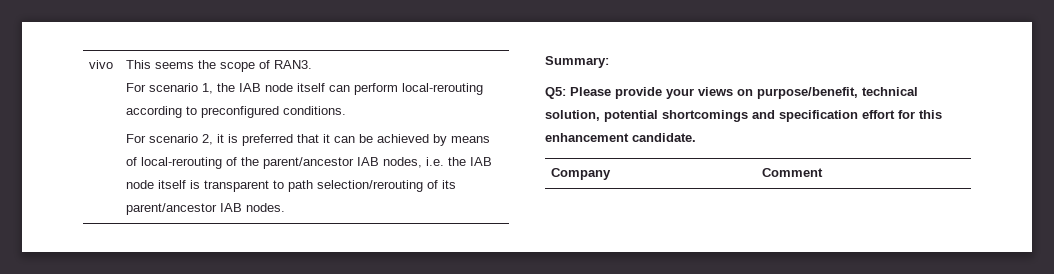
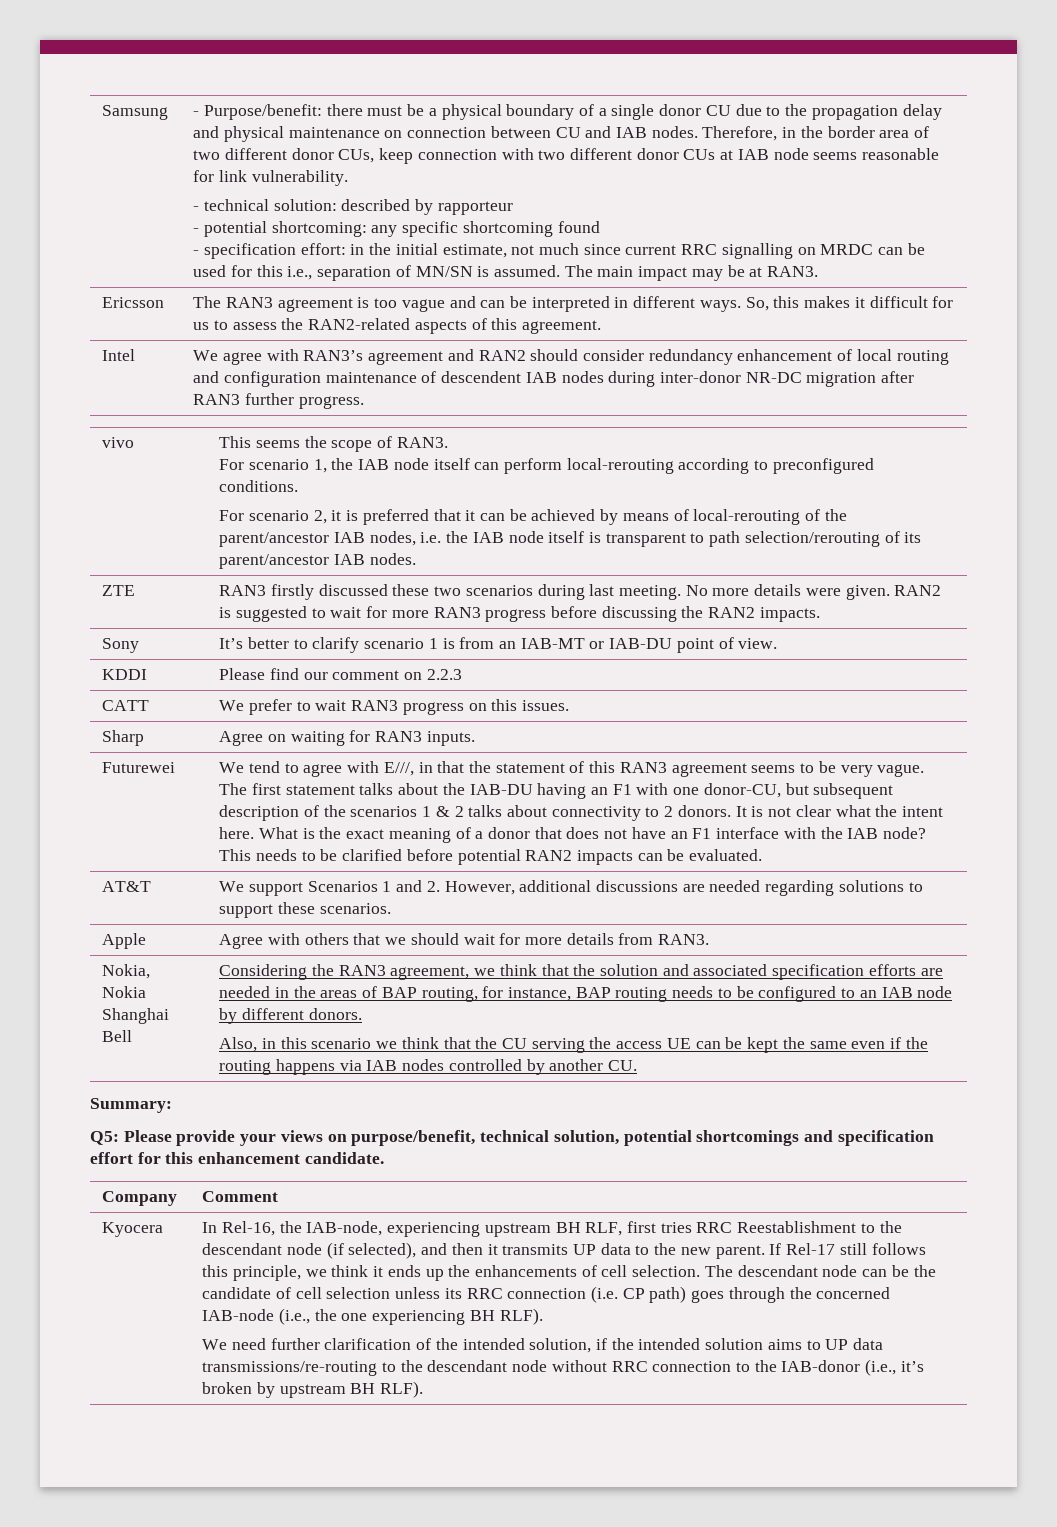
(89, 64) none -> [102,105,169,120] [193,104,942,120] [193,126,930,142] [193,148,940,164] [193,170,348,186] [193,199,513,215] [193,221,600,237] [193,243,925,259] [193,265,819,281] [102,297,165,308] [193,296,954,312] [193,318,601,334] [102,349,136,361] [193,349,949,365] [193,371,915,387] [193,393,364,409] Samsung | - Purpose/benefit: there must be a physical boundary of a single donor CU due to the propagation delay and physical maintenance on connection between CU and IAB nodes. Therefore, in the border area of two different donor CUs, keep connection with two different donor CUs at IAB node seems reasonable for link vulnerability. // - technical solution: described by rapporteur // - potential shortcoming: any specific shortcoming found // - specification effort: in the initial estimate, not much since current RRC signalling on MRDC can be used for this i.e., separation of MN/SN is assumed. The main impact may be at RAN3. // Ericsson | The RAN3 agreement is too vague and can be interpreted in different ways. So, this makes it difficult for us to assess the RAN2-related aspects of this agreement. // Intel | We agree with RAN3’s agreement and RAN2 should consider redundancy enhancement of local routing and configuration maintenance of descendent IAB nodes during inter-donor NR-DC migration after RAN3 further progress. //
(286, 207) none -> [102,585,136,596] [219,584,942,600] [219,606,820,622] [102,638,140,653] [219,637,778,653] [102,669,148,680] [219,668,462,680] [102,700,150,711] [219,699,569,715] [102,730,145,746] [219,730,475,746] [102,762,176,773] [219,761,925,777] [219,783,894,799] [219,805,943,821] [219,827,926,843] [219,849,763,865] [102,881,152,892] [219,880,923,896] [219,902,391,918] [102,933,147,949] [219,933,710,949] [102,964,151,979] [102,986,147,998] [102,1008,170,1024] [102,1030,133,1042] [219,964,943,980] [219,986,953,1002] [219,1008,362,1024] [219,1037,928,1053] [219,1059,637,1075] // ZTE | RAN3 firstly discussed these two scenarios during last meeting. No more details were given. RAN2 is suggested to wait for more RAN3 progress before discussing the RAN2 impacts. // Sony | It’s better to clarify scenario 1 is from an IAB-MT or IAB-DU point of view. // KDDI | Please find our comment on 2.2.3 // CATT | We prefer to wait RAN3 progress on this issues. // Sharp | Agree on waiting for RAN3 inputs. // Futurewei | We tend to agree with E///, in that the statement of this RAN3 agreement seems to be very vague. The first statement talks about the IAB-DU having an F1 with one donor-CU, but subsequent description of the scenarios 1 & 2 talks about connectivity to 2 donors. It is not clear what the intent here. What is the exact meaning of a donor that does not have an F1 interface with the IAB node? This needs to be clarified before potential RAN2 impacts can be evaluated. // AT&T | We support Scenarios 1 and 2. However, additional discussions are needed regarding solutions to support these scenarios. // Apple | Agree with others that we should wait for more details from RAN3. // Nokia, Nokia Shanghai Bell | Considering the RAN3 agreement, we think that the solution and associated specification efforts are needed in the areas of BAP routing, for instance, BAP routing needs to be configured to an IAB node by different donors. // Also, in this scenario we think that the CU serving the access UE can be kept the same even if the routing happens via IAB nodes controlled by another CU.
(824, 172) none -> [102,1222,164,1237] [202,1221,902,1237] [202,1242,926,1259] [202,1265,936,1281] [202,1286,891,1303] [202,1308,543,1325] [202,1338,884,1353] [202,1359,924,1376] [202,1381,424,1398] // Kyocera | In Rel-16, the IAB-node, experiencing upstream BH RLF, first tries RRC Reestablishment to the descendant node (if selected), and then it transmits UP data to the new parent. If Rel-17 still follows this principle, we think it ends up the enhancements of cell selection. The descendant node can be the candidate of cell selection unless its RRC connection (i.e. CP path) goes through the concerned IAB-node (i.e., the one experiencing BH RLF). // We need further clarification of the intended solution, if the intended solution aims to UP data transmissions/re-routing to the descendant node without RRC connection to the IAB-donor (i.e., it’s broken by upstream BH RLF).

